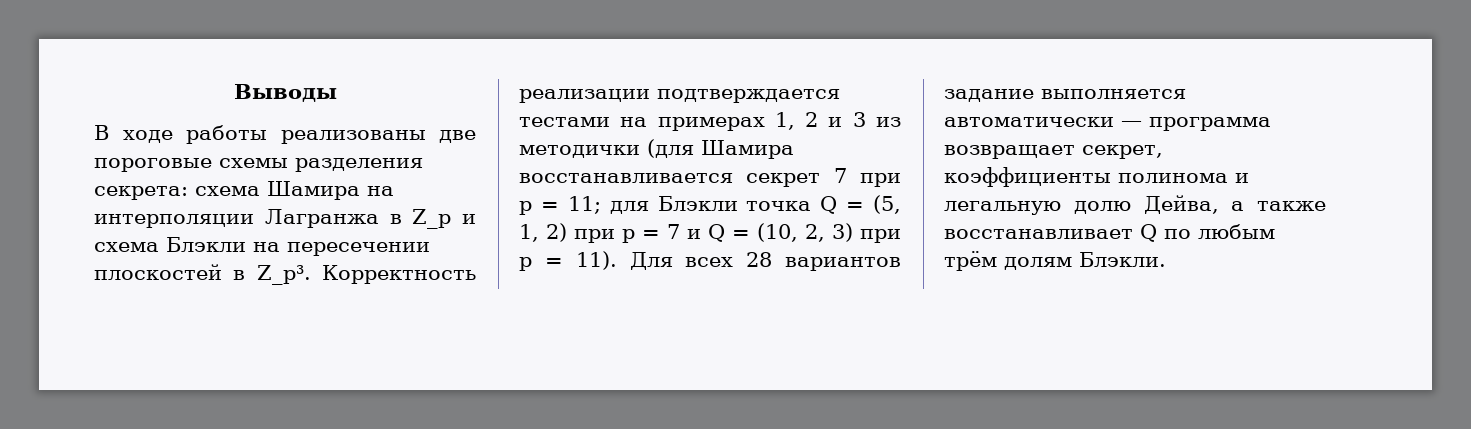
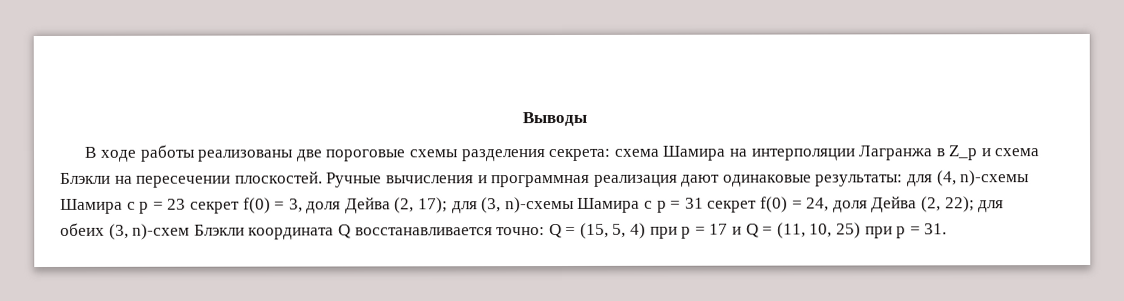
[94,264,476,285] [519,89,840,103] [519,112,901,131] [519,139,794,159] [519,168,901,187] [519,195,901,215] [519,223,901,243] [519,251,901,271] [944,89,1186,102] [944,117,1271,131] [944,145,1163,159] [944,167,1249,187] [944,195,1326,215] [944,224,1275,242] [944,251,1166,271] плоскостей в Z_p³. Корректность реализации подтверждается тестами на примерах 1, 2 и 3 из методички (для Шамира восстанавливается секрет 7 при p = 11; для Блэкли точка Q = (5, 1, 2) при p = 7 и Q = (10, 2, 3) при p = 11). Для всех 28 вариантов задание выполняется автоматически — программа возвращает секрет, коэффициенты полинома и легальную долю Дейва, а также восстанавливает Q по любым трём долям Блэкли. -> [234,170,1031,188] [60,196,1005,214] [60,222,948,240] плоскостей. Ручные вычисления и программная реализация дают одинаковые результаты: для (4, n)-схемы Шамира с p = 23 секрет f(0) = 3, доля Дейва (2, 17); для (3, n)-схемы Шамира с p = 31 секрет f(0) = 24, доля Дейва (2, 22); для обеих (3, n)-схем Блэкли координата Q восстанавливается точно: Q = (15, 5, 4) при p = 17 и Q = (11, 10, 25) при p = 31.

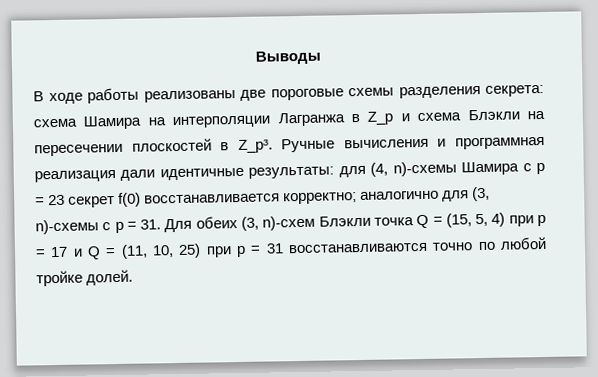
[234,171,323,184] плоскостей. -> [131,138,273,154] плоскостей в Z_p³.
[681,174,812,187] дают одинаковые -> [120,167,244,181] дали идентичные
[274,197,449,214] = 3, доля Дейва (2, 17); -> [144,190,440,205] восстанавливается корректно; аналогично
[577,196,1005,213] [60,222,546,240] Шамира с p = 31 секрет f(0) = 24, доля Дейва (2, 22); для обеих (3, n)-схем Блэкли координата Q восстанавливается точно: -> [102,215,414,234] с p = 31. Для обеих (3, n)-схем Блэкли точка
[924,223,948,235] 31. -> [265,236,547,254] [36,269,134,287] 31 восстанавливаются точно по любой тройке долей.

